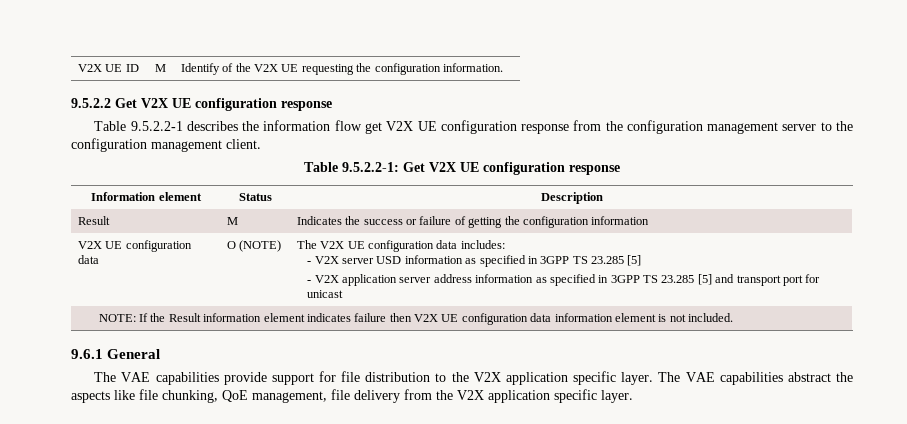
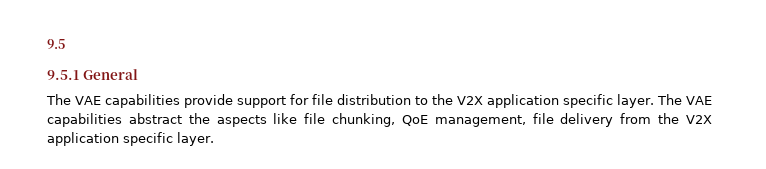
[77,64,139,72] [154,64,166,72] [180,63,503,75] [71,98,332,111] [94,120,854,134] [71,138,261,152] [304,162,620,175] [91,192,202,201] [239,193,272,201] [540,192,603,204] [77,216,110,225] [226,217,238,225] [296,216,650,228] [77,240,192,252] [77,255,99,264] [226,240,282,252] [296,240,505,252] [307,255,642,267] [307,274,821,286] [307,290,344,298] [98,313,734,325] [71,349,103,359] V2X UE ID | M | Identify of the V2X UE requesting the configuration information. // 9.5.2.2 Get V2X UE configuration response // Table 9.5.2.2-1 describes the information flow get V2X UE configuration response from the configuration management server to the configuration management client. // Table 9.5.2.2-1: Get V2X UE configuration response // Information element | Status | Description // Result | M | Indicates the success or failure of getting the configuration information // V2X UE configuration data | O (NOTE) | The V2X UE configuration data includes: // - V2X server USD information as specified in 3GPP TS 23.285 [5] // - V2X application server address information as specified in 3GPP TS 23.285 [5] and transport port for unicast // NOTE: If the Result information element indicates failure then V2X UE configuration data information element is not included. // 9.6.1 -> [47,39,65,49] [47,70,79,80] 9.5 // 9.5.1

